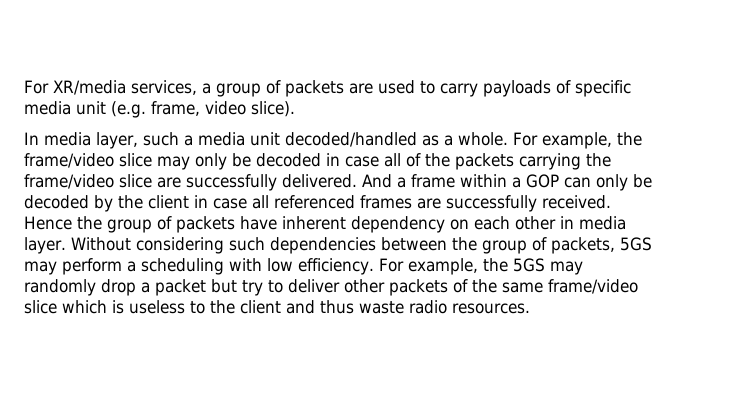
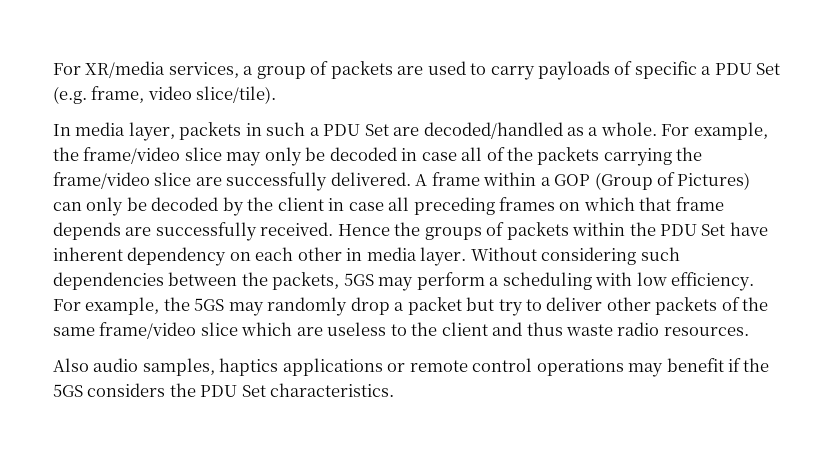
[24,101,106,115] media unit -> [701,63,781,75] a PDU Set
[251,101,295,117] slice). -> [196,86,277,104] slice/tile).
[143,132,280,146] such a media unit -> [179,122,420,140] packets in such a PDU Set are
[362,174,406,188] And a -> [415,174,428,186] A
(559, 181) none -> [594,172,751,190] (Group of Pictures)
[274,195,412,209] referenced frames -> [413,197,724,215] [53,222,121,240] preceding frames on which that frame depends
[107,216,235,233] group of packets -> [424,222,726,240] groups of packets within the PDU Set
[481,237,547,254] group of -> (268, 279) none
[112,300,124,314] is -> [296,327,323,336] are
(530, 308) none -> [53,358,770,377] [53,383,395,397] // Also audio samples, haptics applications or remote control operations may benefit if the 5GS considers the PDU Set characteristics.

